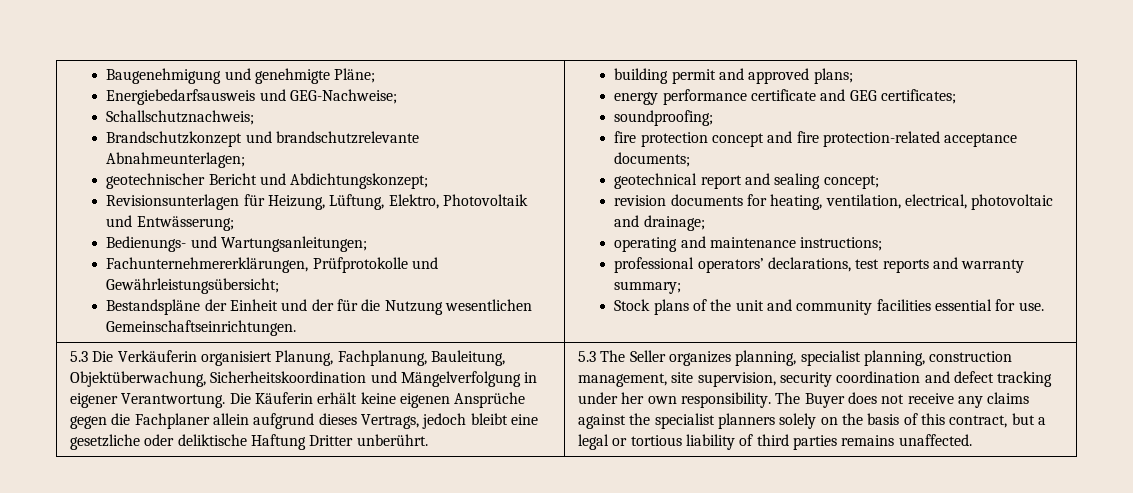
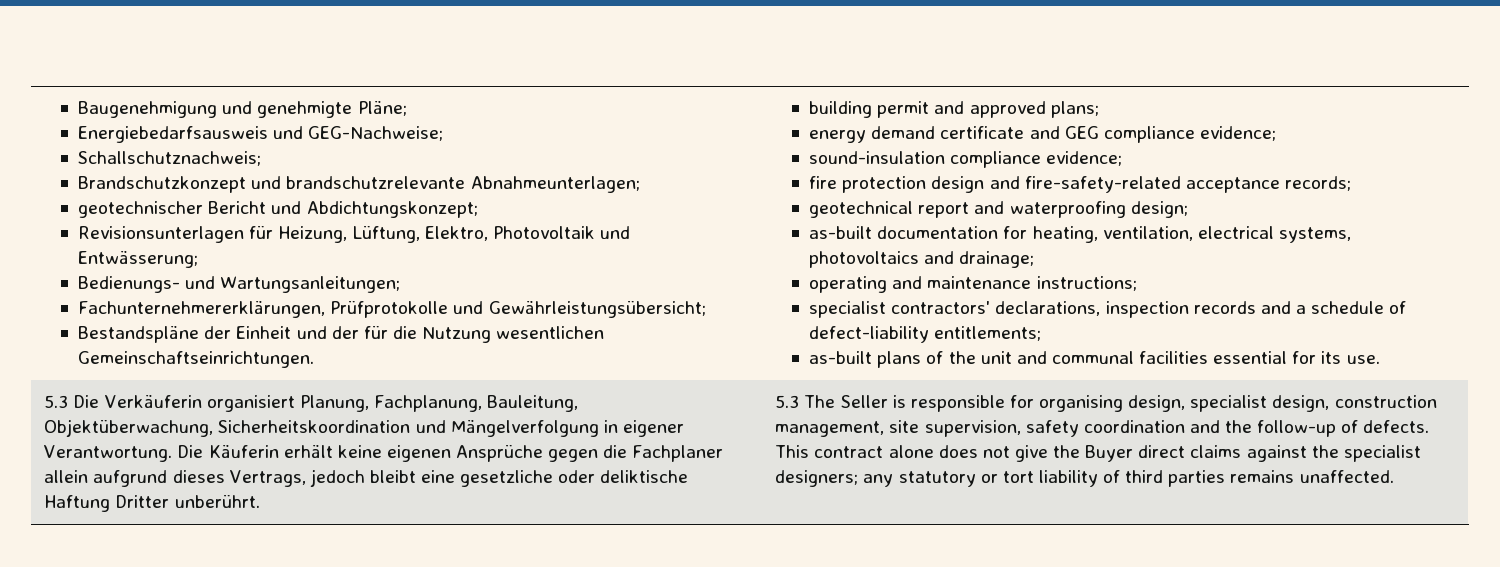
[662,89,747,105] performance -> [871,126,936,139] demand
[881,89,957,104] [614,110,714,126] [614,131,1018,147] [614,152,691,167] [614,173,879,189] [614,194,1054,210] certificates; // soundproofing; // fire protection concept and fire protection-related acceptance documents; // geotechnical report and sealing concept; // revision documents for heating, ventilation, electrical, photovoltaic -> [1103,126,1276,143] [809,151,1123,168] [809,176,1351,193] [809,201,1188,218] [809,226,1351,243] [809,251,920,268] compliance evidence; // sound-insulation compliance evidence; // fire protection design and fire-safety-related acceptance records; // geotechnical report and waterproofing design; // as-built documentation for heating, ventilation, electrical systems, photovoltaics
[614,257,1025,273] [614,281,682,294] [614,299,651,311] professional operators’ declarations, test reports and warranty summary; // Stock -> [809,301,1407,318] [809,326,1042,343] [809,351,873,364] specialist contractors' declarations, inspection records and a schedule of defect-liability entitlements; // as-built
[796,300,873,315] community -> [1051,351,1134,364] communal
(1016, 305) none -> [1321,351,1342,364] its
[668,350,925,366] organizes planning, specialist planning, -> [892,395,1330,412] is responsible for organising design, specialist design,
[779,372,832,387] security -> [1025,420,1079,437] safety
[953,371,1053,387] [577,392,1030,408] [577,413,1046,429] [577,434,682,450] defect tracking under her own responsibility. The Buyer does not receive any claims against the specialist planners solely on the basis of this contract, but a legal or tortious -> [1225,420,1430,437] [775,445,1421,462] [775,470,1034,487] the follow-up of defects. This contract alone does not give the Buyer direct claims against the specialist designers; any statutory or tort

